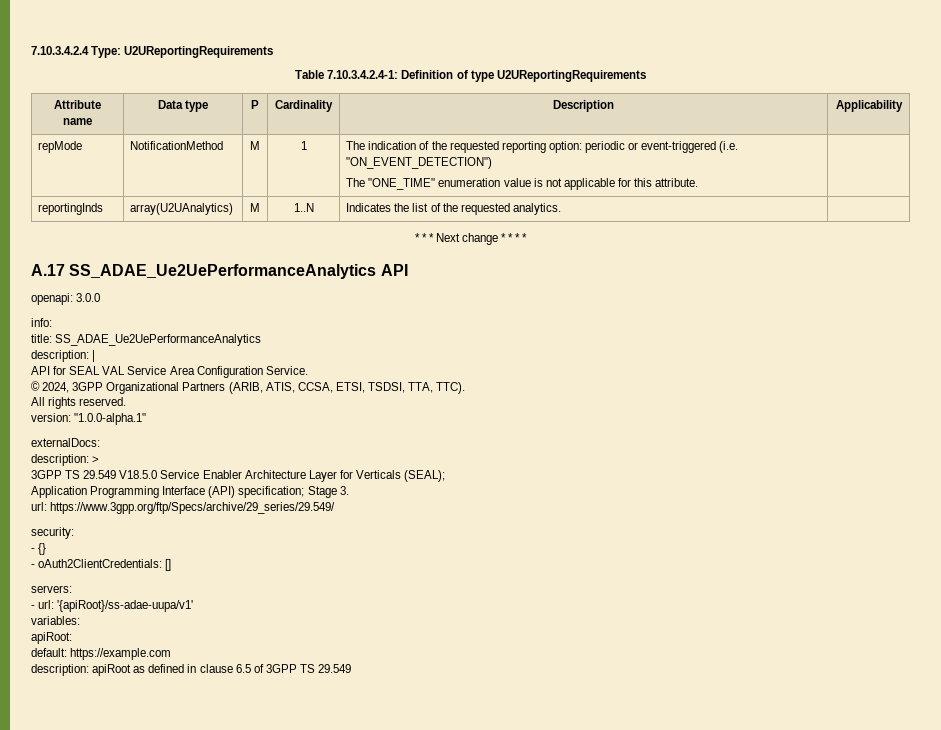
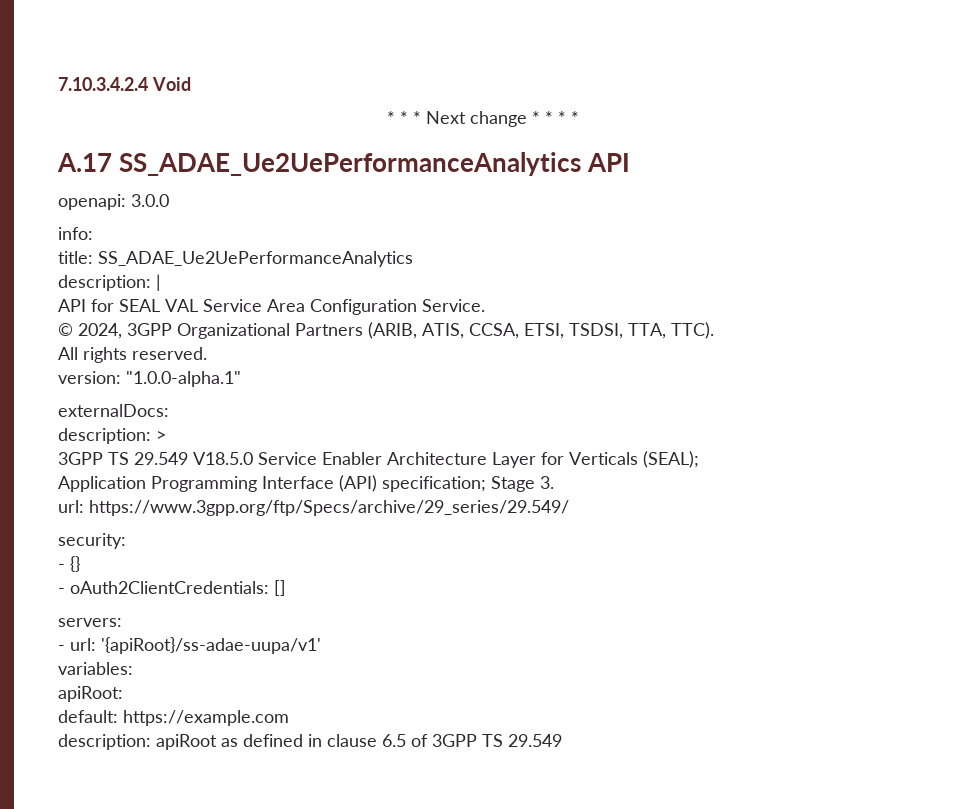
[91,46,274,58] [295,70,646,82] [54,100,101,109] [63,118,92,125] [157,100,209,112] [251,100,259,109] [275,100,333,112] [553,100,615,112] [835,100,903,112] [38,141,83,153] [130,141,224,150] [250,141,260,150] [300,141,307,150] [346,141,739,153] [346,157,493,169] [346,178,699,190] [38,203,104,215] [130,203,234,215] [250,203,260,212] [293,203,314,212] [346,203,561,215] Type: U2UReportingRequirements // Table 7.10.3.4.2.4-1: Definition of type U2UReportingRequirements // Attribute name | Data type | P | Cardinality | Description | Applicability // repMode | NotificationMethod | M | 1 | The indication of the requested reporting option: periodic or event-triggered (i.e. "ON_EVENT_DETECTION") // The "ONE_TIME" enumeration value is not applicable for this attribute. | // reportingInds | array(U2UAnalytics) | M | 1..N | Indicates the list of the requested analytics. | -> [151,77,191,91] Void

